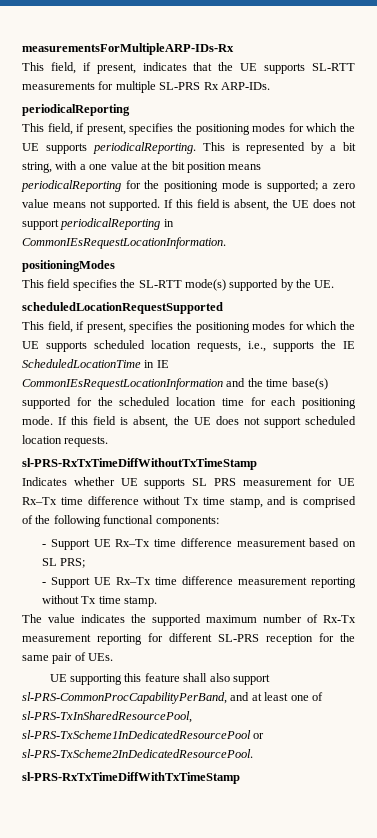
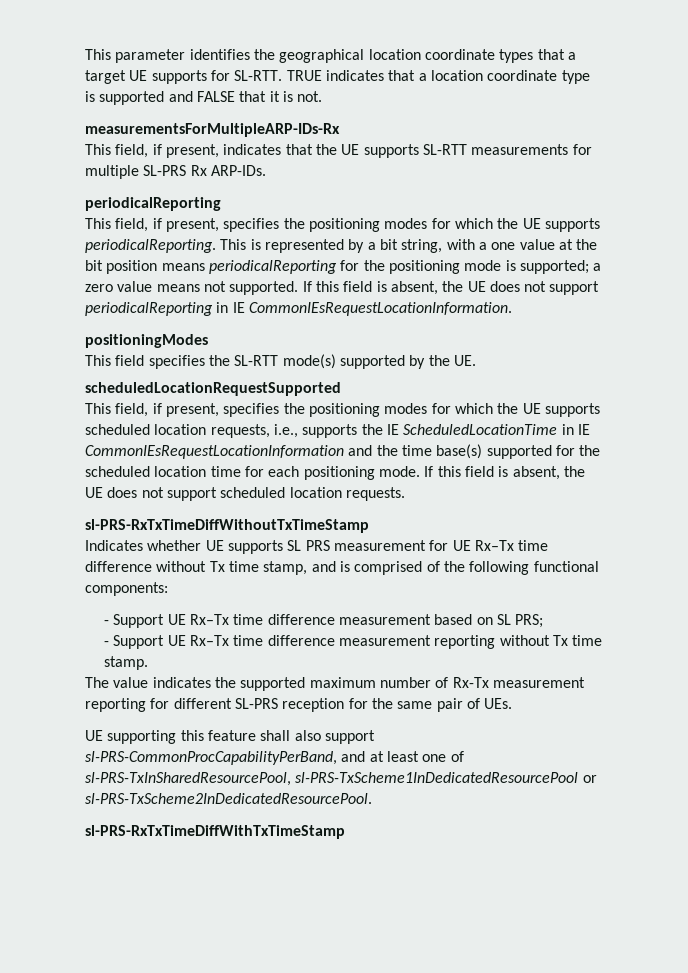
(22, 49) none -> [85,49,576,63] [85,70,590,84] [85,91,323,105] This parameter identifies the geographical location coordinate types that a target UE supports for SL-RTT. TRUE indicates that a location coordinate type is supported and FALSE that it is not. //
(174, 223) none -> [232,302,245,313] IE

